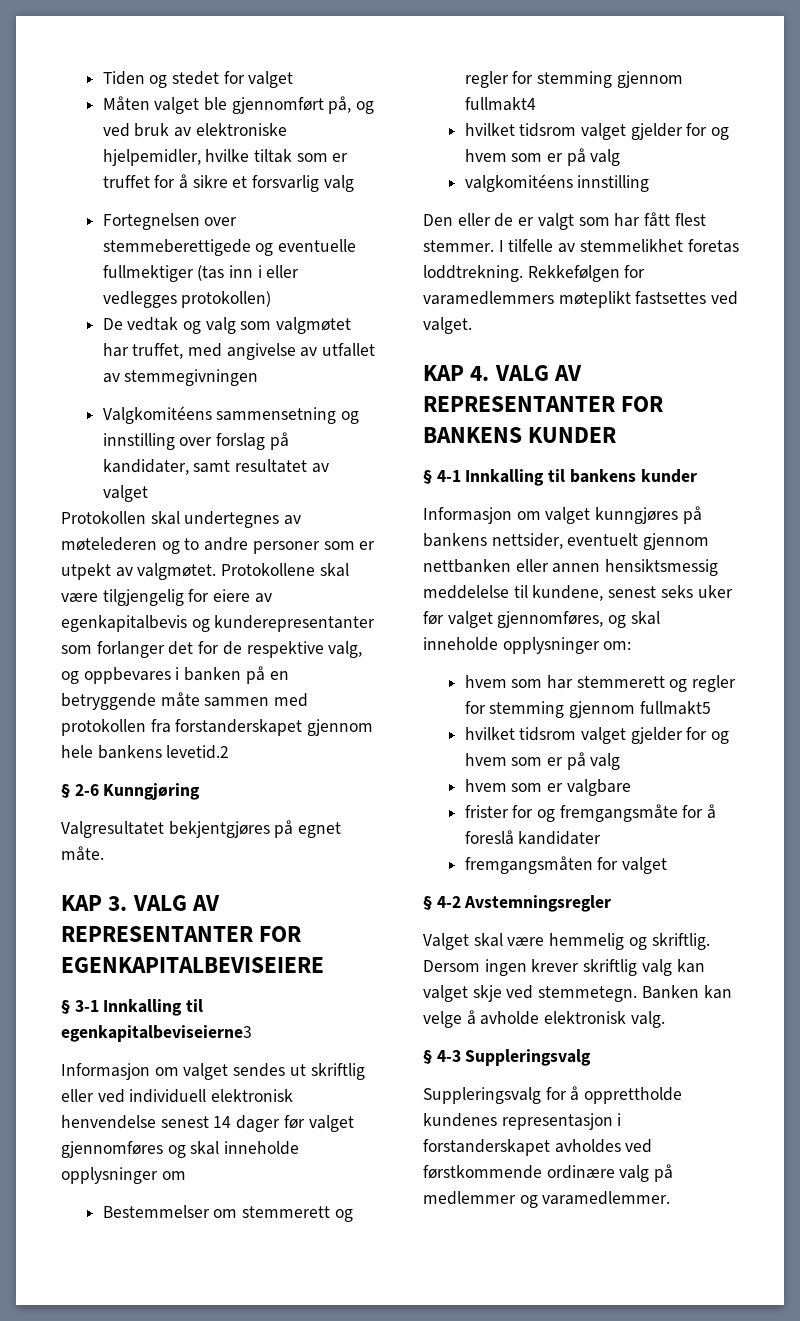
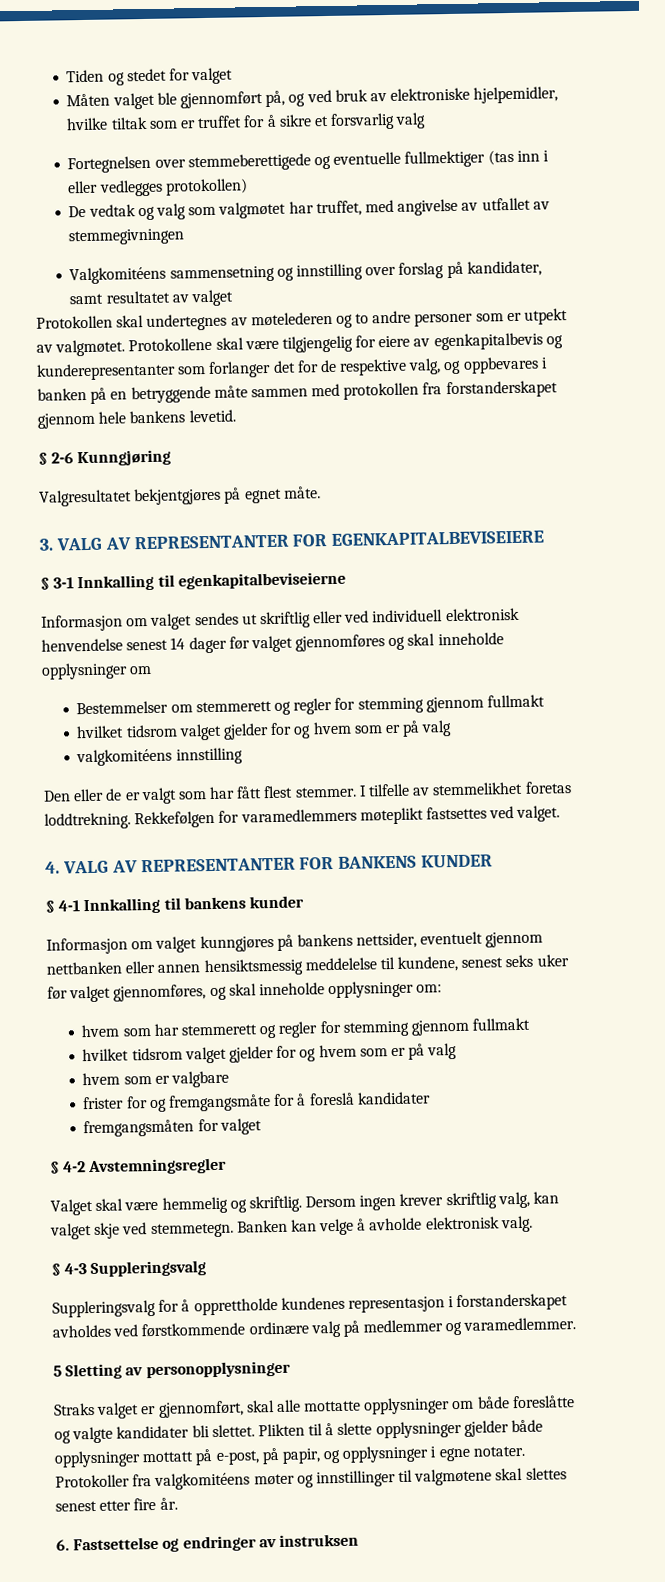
[166,745,230,759] levetid.2 -> [188,409,236,423] levetid.
[61,895,102,911] KAP -> (321, 492) none
[61,1025,252,1042] egenkapitalbeviseierne3 -> [177,571,346,590] egenkapitalbeviseierne
[464,97,536,111] fullmakt4 -> [486,694,545,708] fullmakt
[423,365,464,381] KAP -> (561, 813) none
[639,701,711,715] fullmakt5 -> [472,1017,531,1031] fullmakt
[641,959,672,976] valg -> [497,1191,530,1209] valg,
(671, 1198) none -> [53,1360,291,1380] [54,1395,575,1419] [54,1419,544,1444] [54,1445,525,1468] [55,1467,567,1491] [55,1497,178,1512] [56,1533,359,1552] // 5 Sletting av personopplysninger // Straks valget er gjennomført, skal alle mottatte opplysninger om både foreslåtte og valgte kandidater bli slettet. Plikten til å slette opplysninger gjelder både opplysninger mottatt på e-post, på papir, og opplysninger i egne notater. Protokoller fra valgkomitéens møter og innstillinger til valgmøtene skal slettes senest etter fire år. // 6. Fastsettelse og endringer av instruksen

